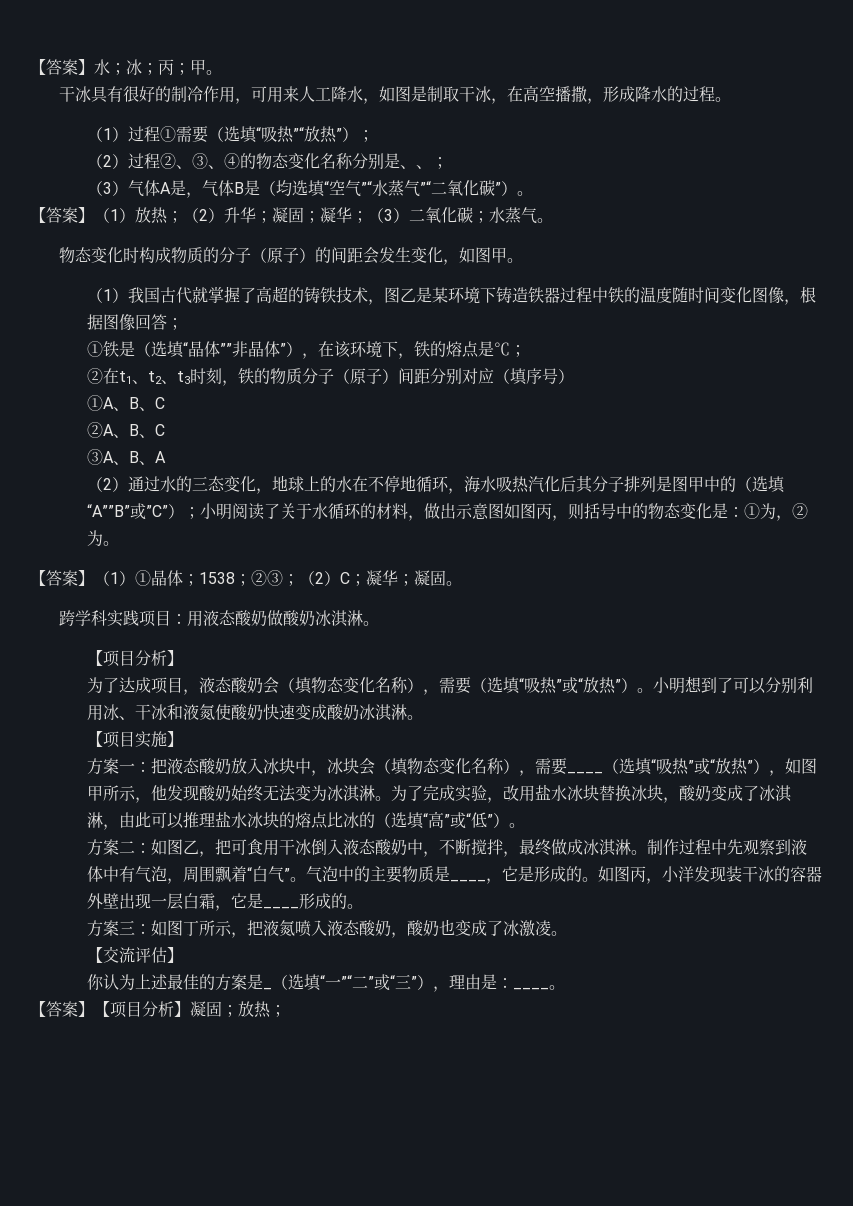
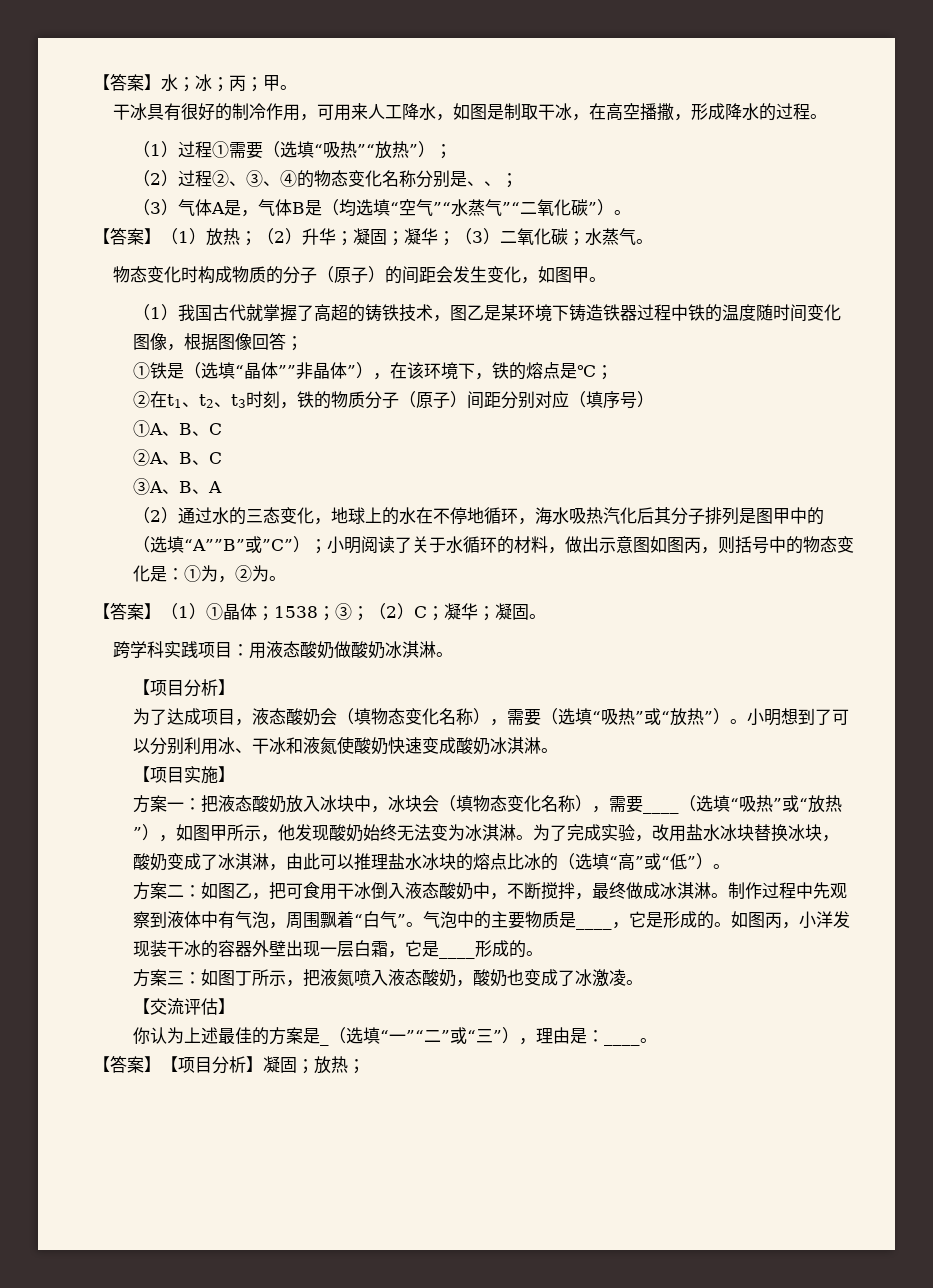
[251,570,283,586] ②③ -> [335,603,352,620] ③

